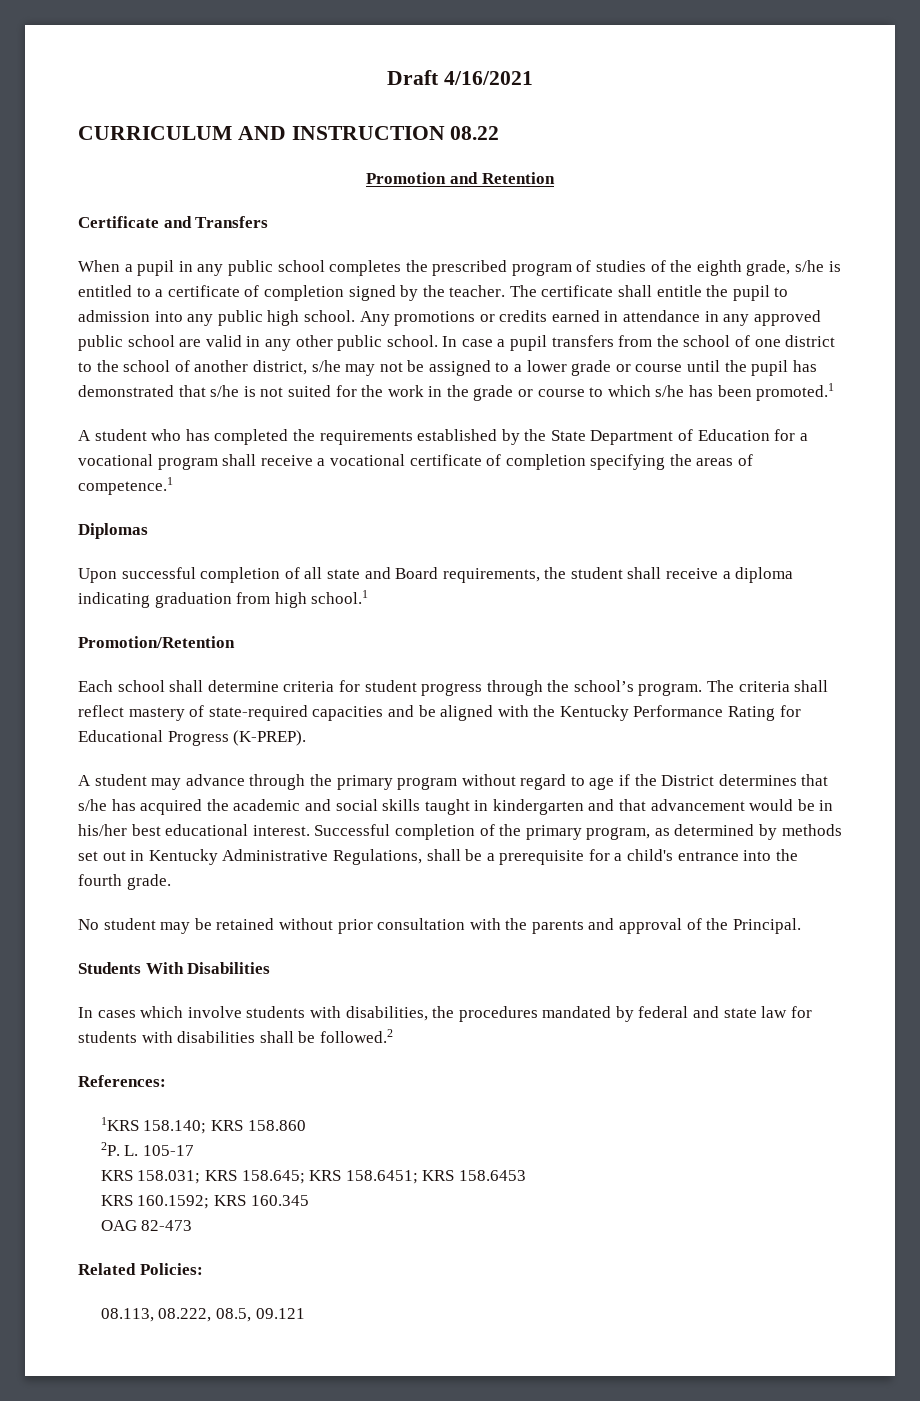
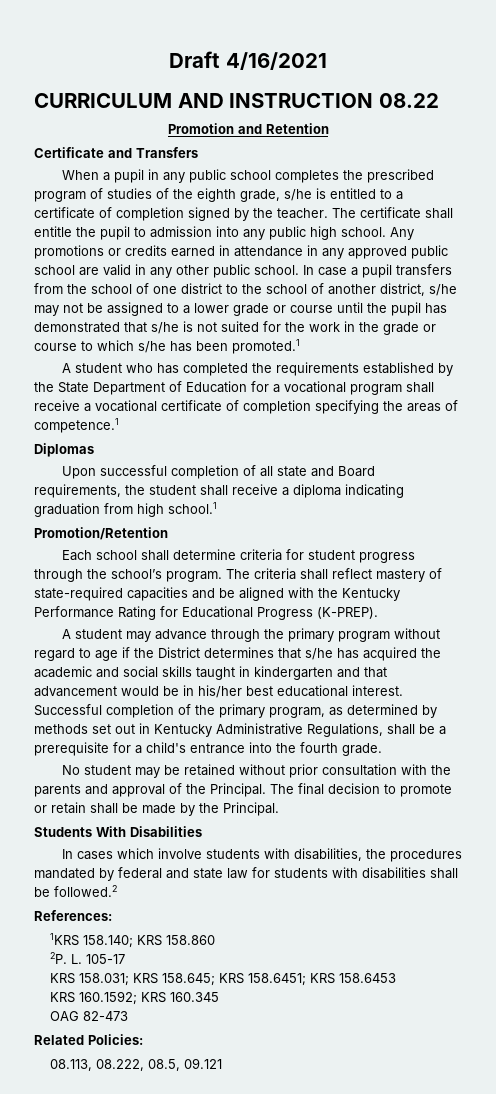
(801, 926) none -> [270,783,452,797] [34,802,279,816] The final decision to promote or retain shall be made by the Principal.

